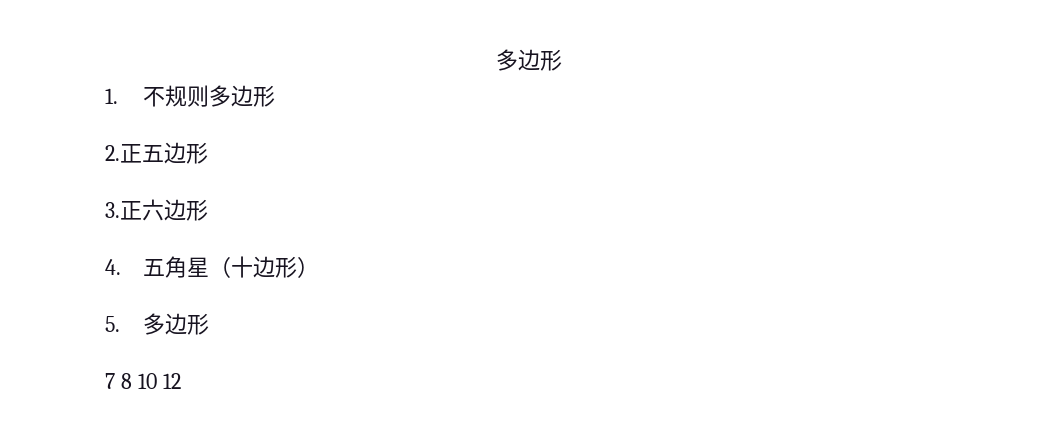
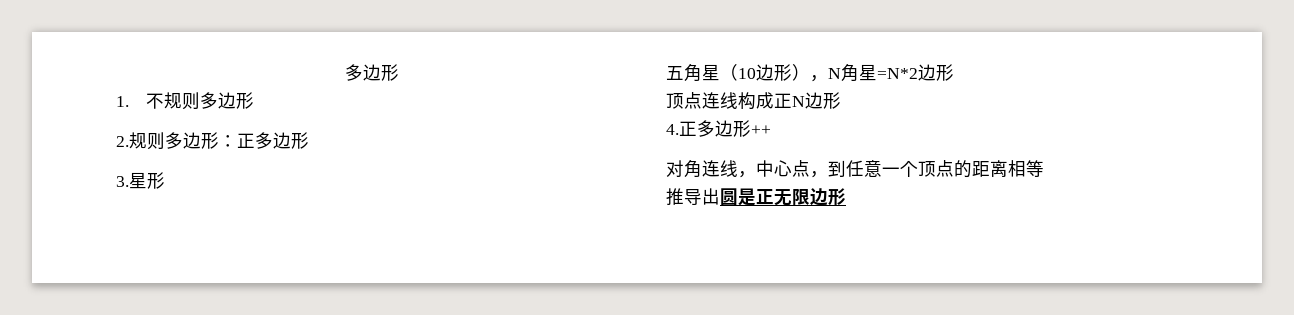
[120,144,164,163] 正五 -> [129,132,273,150] 规则多边形：正多
[120,199,208,221] [105,259,121,275] 正六边形 // 4. -> [129,172,165,189] 星形 //
[230,256,253,278] 十 -> [738,68,756,79] 10
[105,313,209,335] [105,373,181,389] // 5.多边形 // 7 8 10 12 -> [810,64,954,82] [666,92,841,110] [666,120,771,137] [666,160,1044,178] [666,188,846,206] ，N角星=N*2边形 // 顶点连线构成正N边形 // 4.正多边形++ // 对角连线，中心点，到任意一个顶点的距离相等 // 推导出圆是正无限边形

